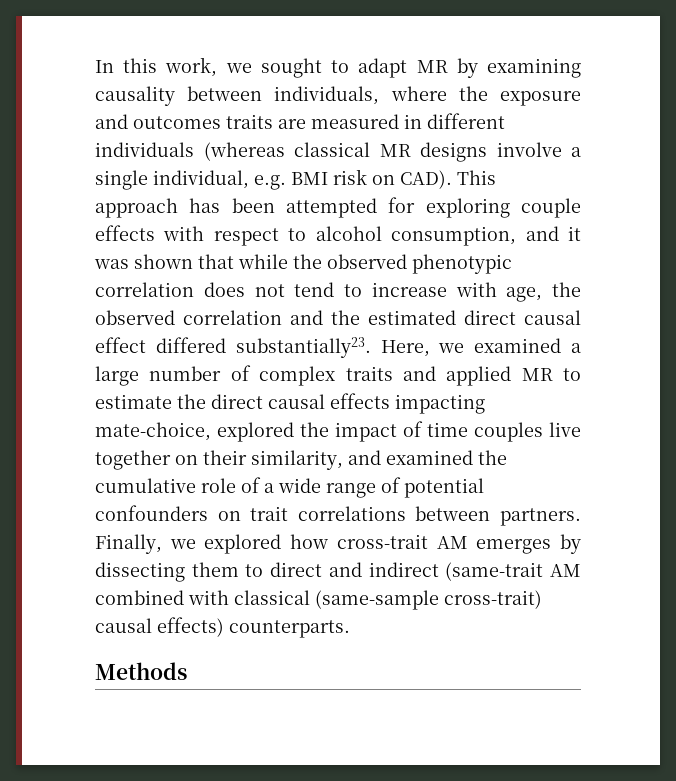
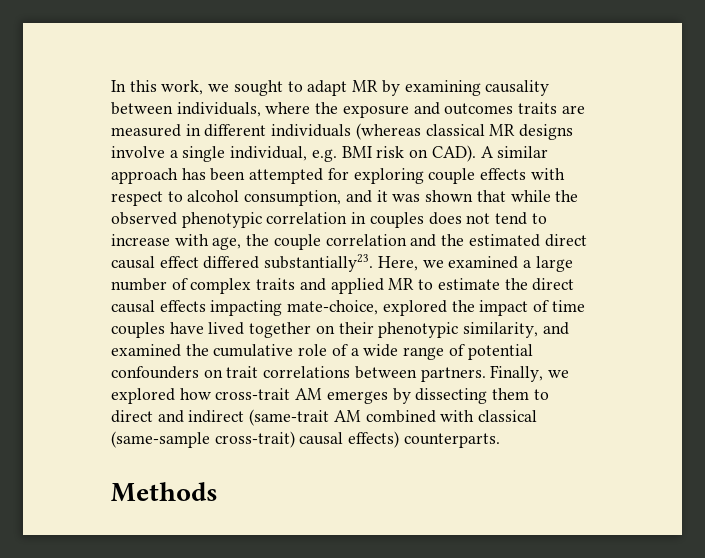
[457,170,496,185] This -> [480,146,549,158] A similar
(194, 289) none -> [351,212,424,228] in couples
[95,310,175,325] observed -> [273,234,321,250] couple
[549,422,581,437] live -> [169,322,245,335] have lived
(247, 457) none -> [378,322,459,338] phenotypic

